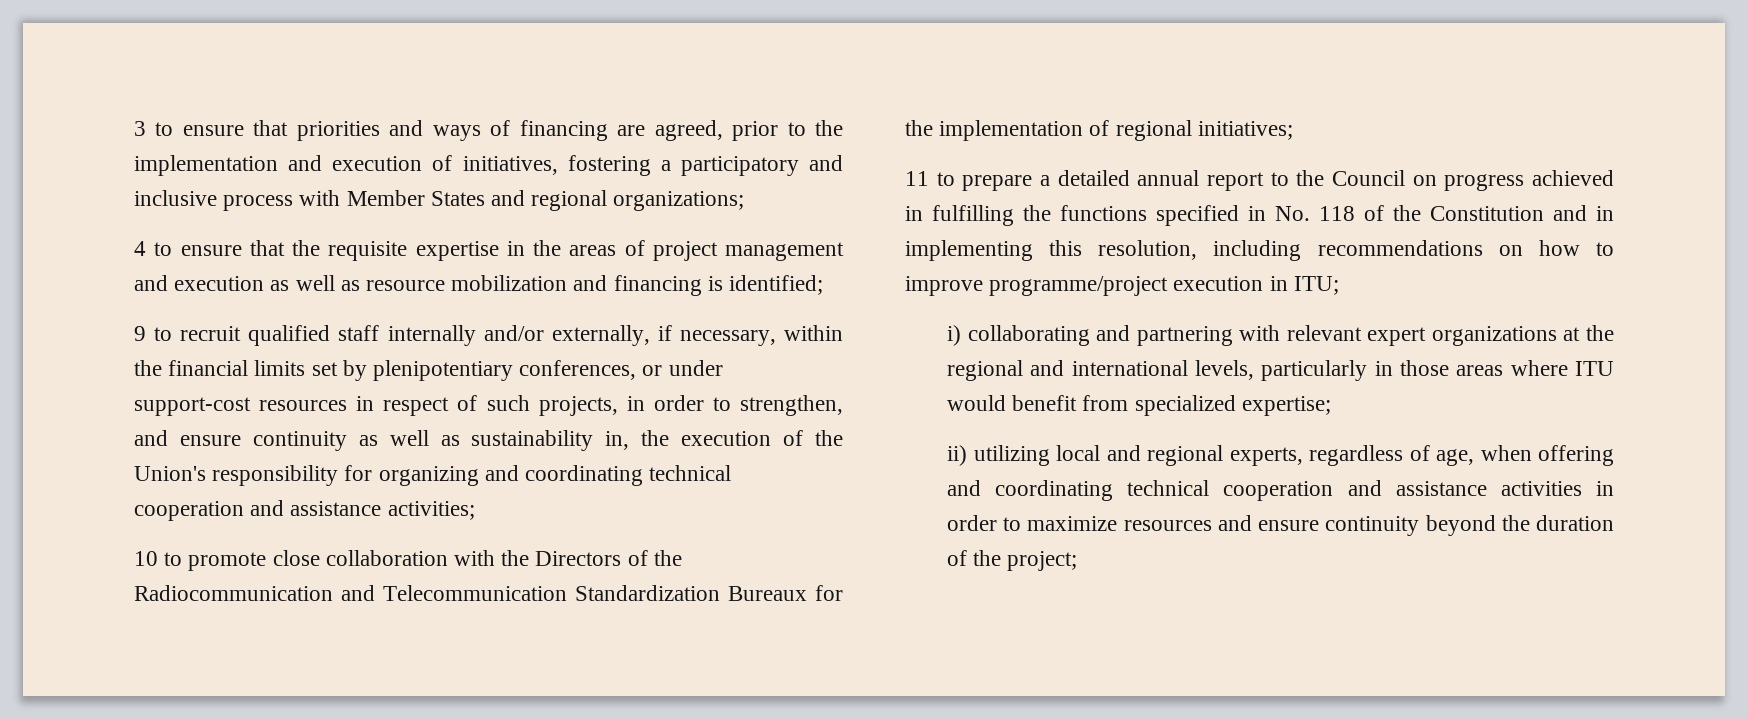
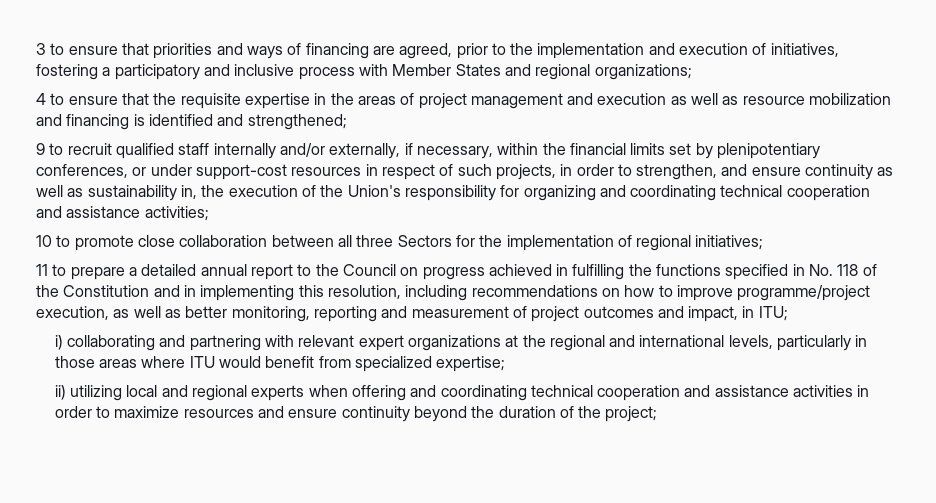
[729,275,824,295] identified; -> [148,114,347,130] identified and strengthened;
[454,550,682,566] [134,585,807,601] with the Directors of the Radiocommunication and Telecommunication Standardization Bureaux -> [271,235,452,247] between all three Sectors
[1173,276,1264,291] execution -> [36,306,739,322] execution, as well as better monitoring, reporting and measurement of project outcomes and impact,
[1229,445,1475,466] experts, regardless of age, -> [251,385,305,401] experts

